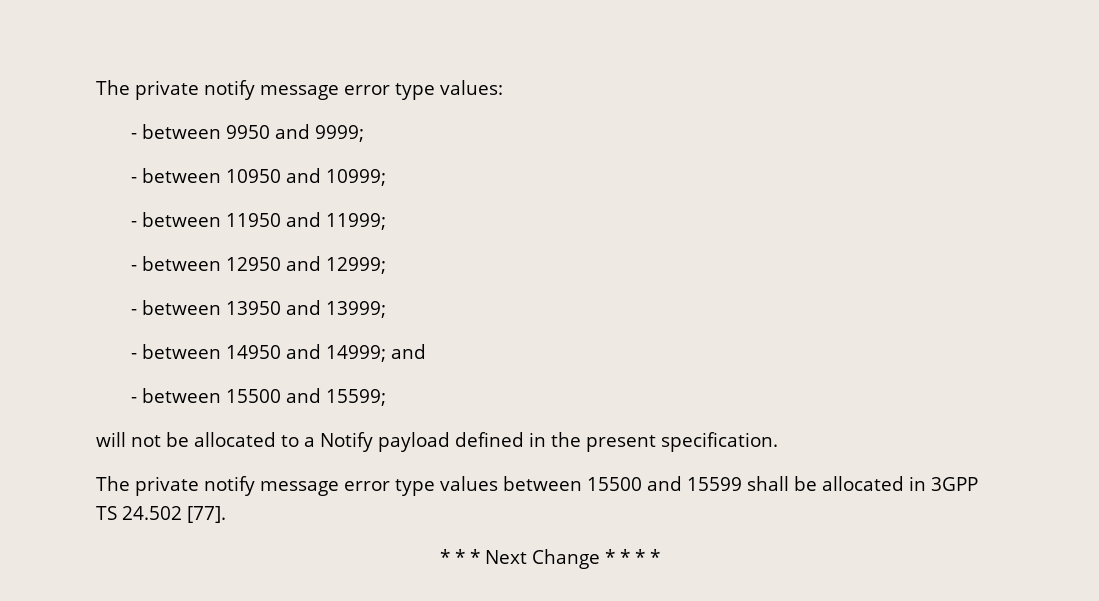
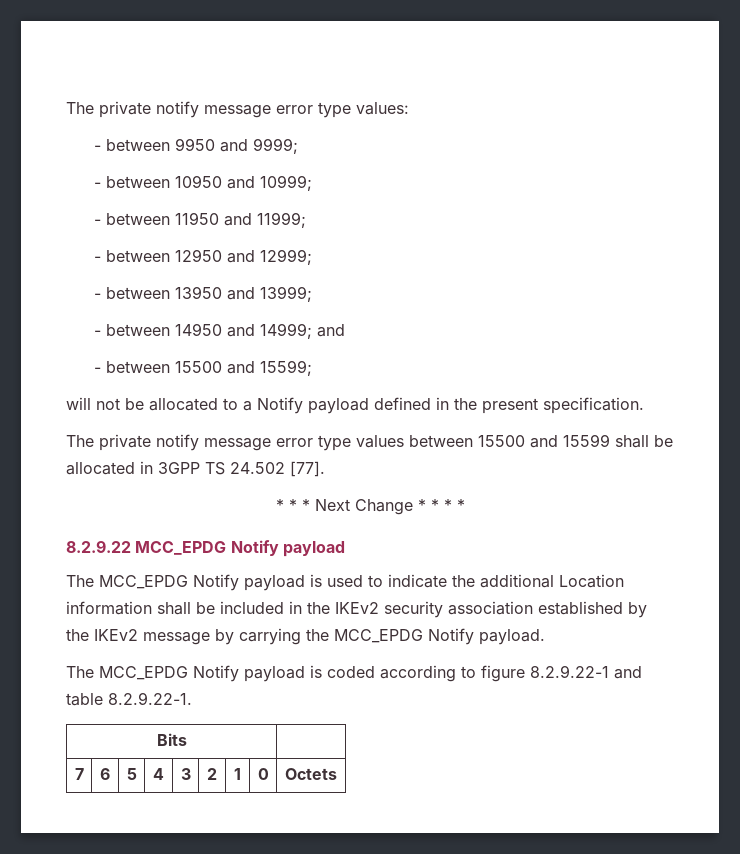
(660, 556) none -> [66,540,345,557] [66,574,624,591] [66,601,647,618] [66,628,545,645] [66,665,642,682] [66,692,192,706] [156,733,187,746] [74,768,84,780] [100,768,110,780] [126,768,137,780] [153,768,164,780] [180,768,191,780] [207,768,217,780] [234,768,241,780] [257,768,269,780] [285,768,337,780] // 8.2.9.22 MCC_EPDG Notify payload // The MCC_EPDG Notify payload is used to indicate the additional Location information shall be included in the IKEv2 security association established by the IKEv2 message by carrying the MCC_EPDG Notify payload. // The MCC_EPDG Notify payload is coded according to figure 8.2.9.22-1 and table 8.2.9.22-1. // Bits | // 7 | 6 | 5 | 4 | 3 | 2 | 1 | 0 | Octets

